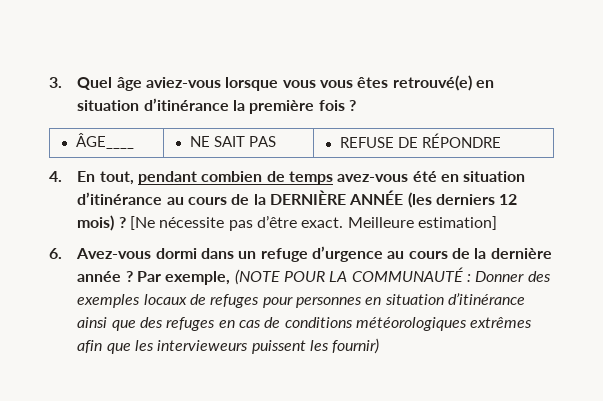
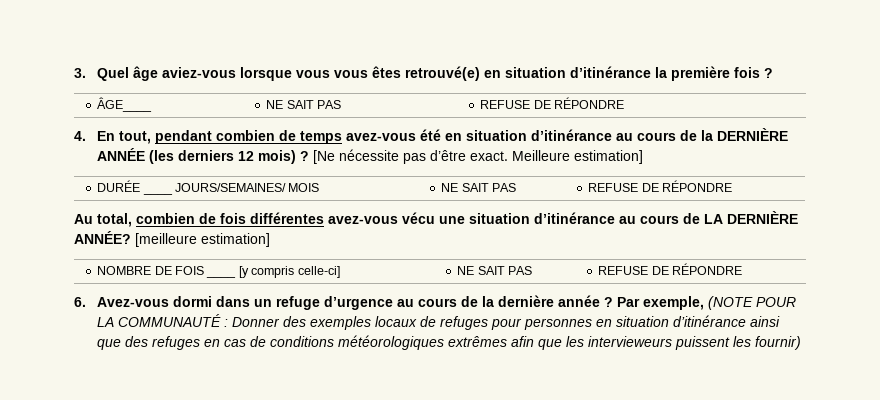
(497, 223) none -> [97,180,141,192] [142,192,173,195] [175,183,320,192] [441,183,517,192] [588,180,733,192] [74,211,798,227] [74,231,270,247] [97,266,205,275] [206,266,340,278] [457,266,533,275] [598,263,743,275] // DURÉE ____ JOURS/SEMAINES/ MOIS | NE SAIT PAS | REFUSE DE RÉPONDRE // Au total, combien de fois différentes avez-vous vécu une situation d’itinérance au cours de LA DERNIÈRE ANNÉE? [meilleure estimation] // NOMBRE DE FOIS ____ [y compris celle-ci] | NE SAIT PAS | REFUSE DE RÉPONDRE

